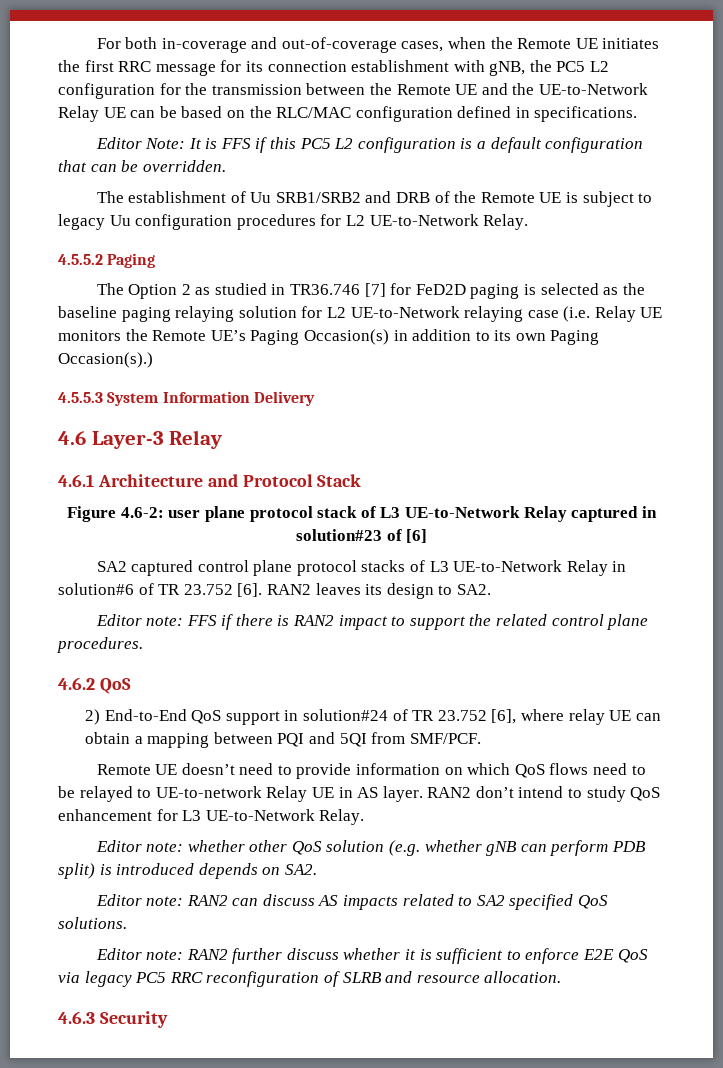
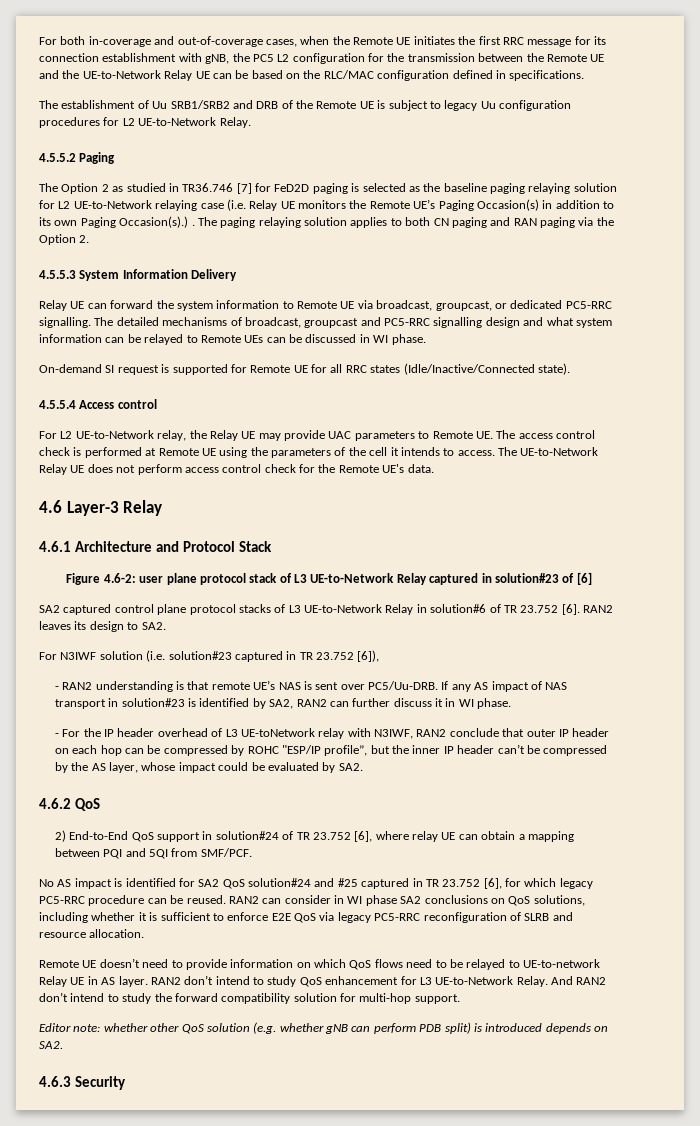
[95,137,644,153] [58,160,226,172] // Editor Note: It is FFS if this PC5 L2 configuration is a default configuration that can be overridden. -> (585, 75) none
[58,391,315,406] // 4.5.5.3 System Information Delivery -> [191,217,614,228] [39,234,90,245] [39,269,238,281] [39,300,612,311] [39,317,612,328] [39,334,426,345] [39,363,570,375] [39,399,157,409] [39,430,595,441] [39,447,599,458] [39,464,434,475] . The paging relaying solution applies to both CN paging and RAN paging via the Option 2. // 4.5.5.3 System Information Delivery // Relay UE can forward the system information to Remote UE via broadcast, groupcast, or dedicated PC5-RRC signalling. The detailed mechanisms of broadcast, groupcast and PC5-RRC signalling design and what system information can be relayed to Remote UEs can be discussed in WI phase. // On-demand SI request is supported for Remote UE for all RRC states (Idle/Inactive/Connected state). // 4.5.5.4 Access control // For L2 UE-to-Network relay, the Relay UE may provide UAC parameters to Remote UE. The access control check is performed at Remote UE using the parameters of the cell it intends to access. The UE-to-Network Relay UE does not perform access control check for the Remote UE's data.
[95,614,649,630] [57,637,143,653] Editor note: FFS if there is RAN2 impact to support the related control plane procedures. -> [39,650,380,662] [54,680,568,692] [54,698,512,709] [54,728,610,739] [54,744,608,756] [54,762,363,773] For N3IWF solution (i.e. solution#23 captured in TR 23.752 [6]), // - RAN2 understanding is that remote UE’s NAS is sent over PC5/Uu-DRB. If any AS impact of NAS transport in solution#23 is identified by SA2, RAN2 can further discuss it in WI phase. // - For the IP header overhead of L3 UE-toNetwork relay with N3IWF, RAN2 conclude that outer IP header on each hop can be compressed by ROHC "ESP/IP profile”, but the inner IP header can’t be compressed by the AS layer, whose impact could be evaluated by SA2.
(481, 738) none -> [39,878,593,889] [39,895,585,906] [39,912,573,923] [39,929,145,938] // No AS impact is identified for SA2 QoS solution#24 and #25 captured in TR 23.752 [6], for which legacy PC5-RRC procedure can be reused. RAN2 can consider in WI phase SA2 conclusions on QoS solutions, including whether it is sufficient to enforce E2E QoS via legacy PC5-RRC reconfiguration of SLRB and resource allocation.
(365, 817) none -> [551,976,607,985] [39,992,460,1004] And RAN2 don’t intend to study the forward compatibility solution for multi-hop support.
[95,894,609,910] [58,917,127,929] [95,948,648,964] [58,971,562,987] // Editor note: RAN2 can discuss AS impacts related to SA2 specified QoS solutions. // Editor note: RAN2 further discuss whether it is sufficient to enforce E2E QoS via legacy PC5 RRC reconfiguration of SLRB and resource allocation. -> (63, 1045) none

